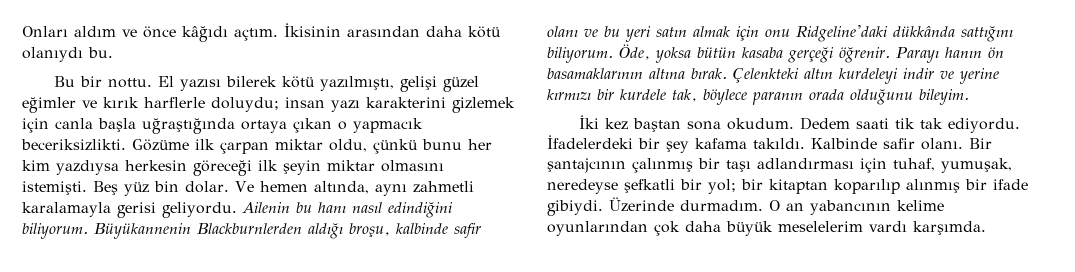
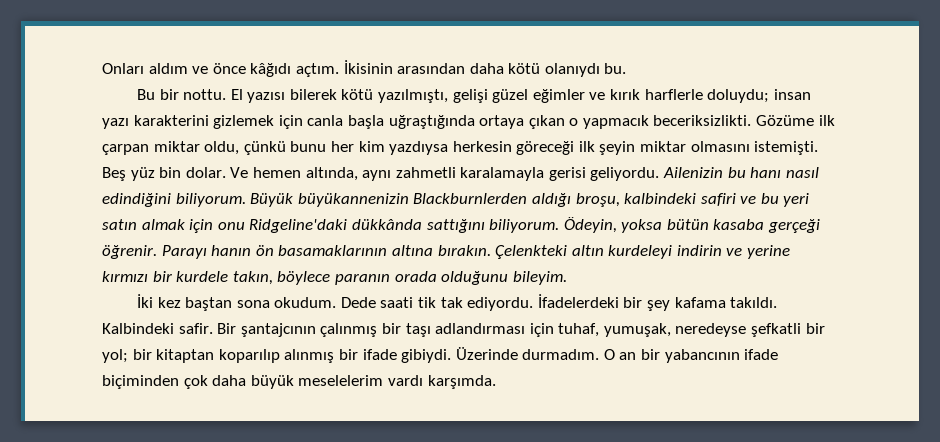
[242,202,290,213] Ailenin -> [663,167,724,178] Ailenizin
[94,223,191,239] Büyükannenin -> [250,193,409,207] Büyük büyükannenizin
[396,223,481,238] [547,26,578,37] kalbinde safir olanı -> [624,193,736,206] kalbindeki safiri
[619,44,650,60] Öde, -> [563,217,617,233] Ödeyin,
[691,68,727,79] bırak. -> [437,245,491,256] bırakın.
[903,68,934,79] indir -> [676,245,722,256] indirin
[672,89,697,102] tak, -> [232,271,273,285] takın,
[800,117,851,130] Dedem -> [340,297,376,308] Dede
[811,138,963,150] Kalbinde safir olanı. -> [102,323,213,334] Kalbindeki safir.
[810,200,944,215] [547,221,648,236] yabancının kelime oyunlarından -> [641,349,779,363] [102,375,179,389] bir yabancının ifade biçiminden

